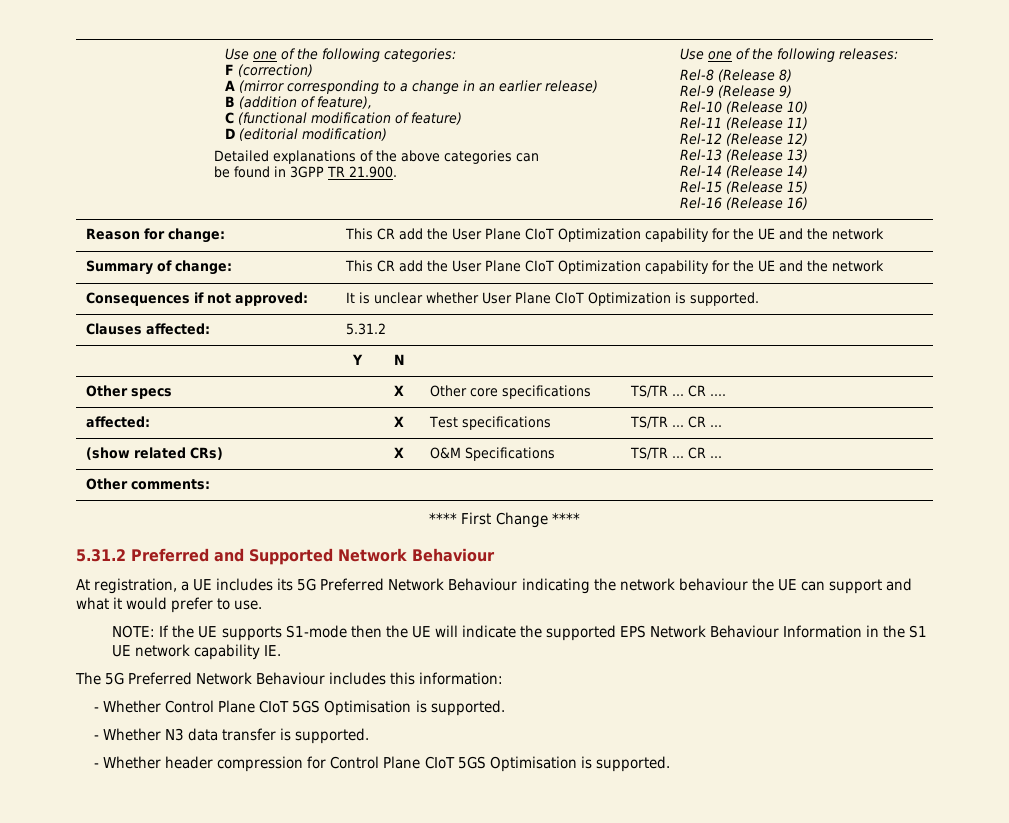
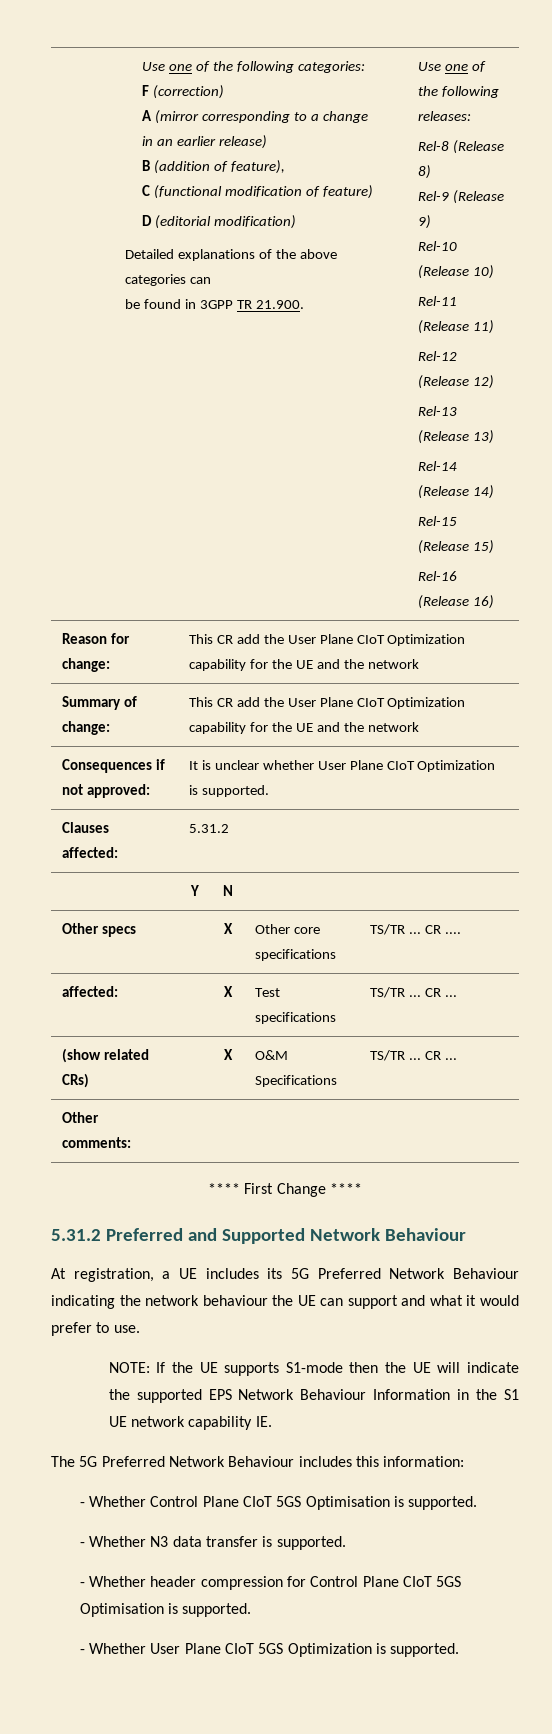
(670, 764) none -> [79,1643,460,1657] // - Whether User Plane CIoT 5GS Optimization is supported.

